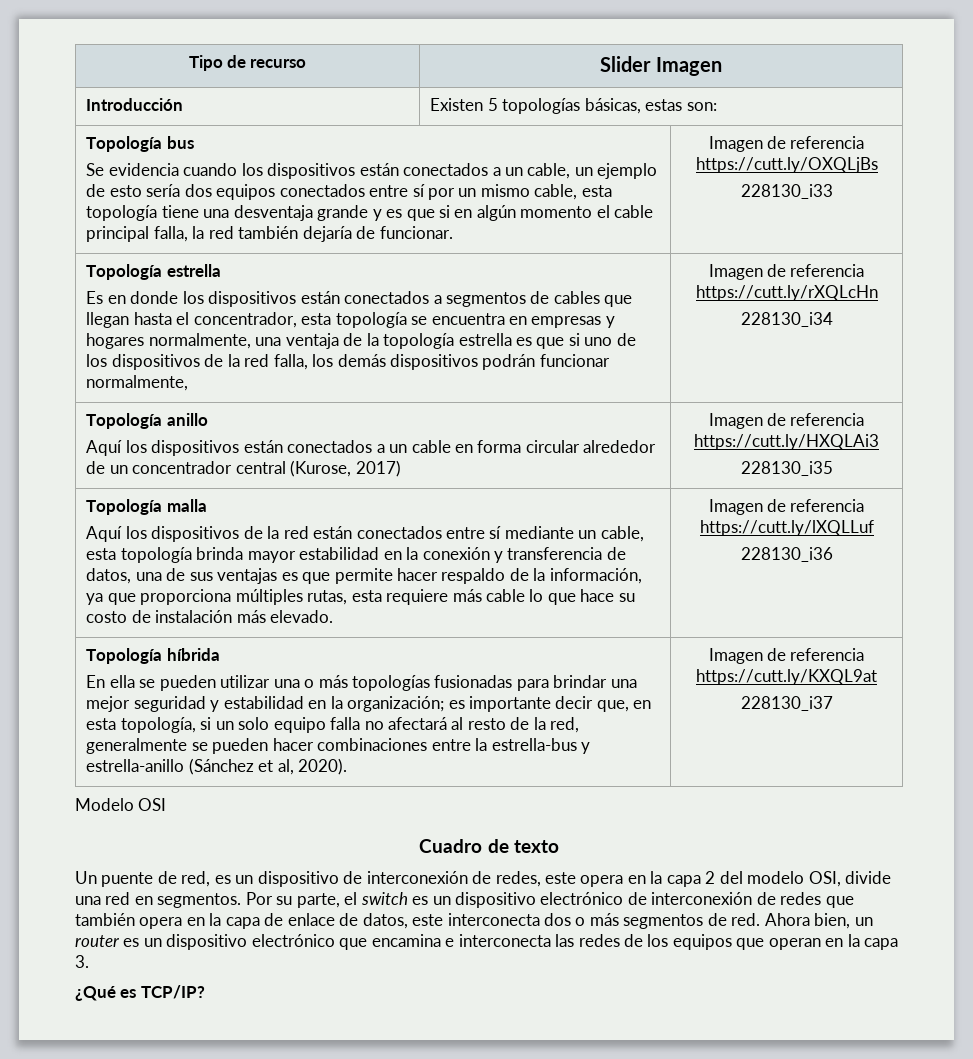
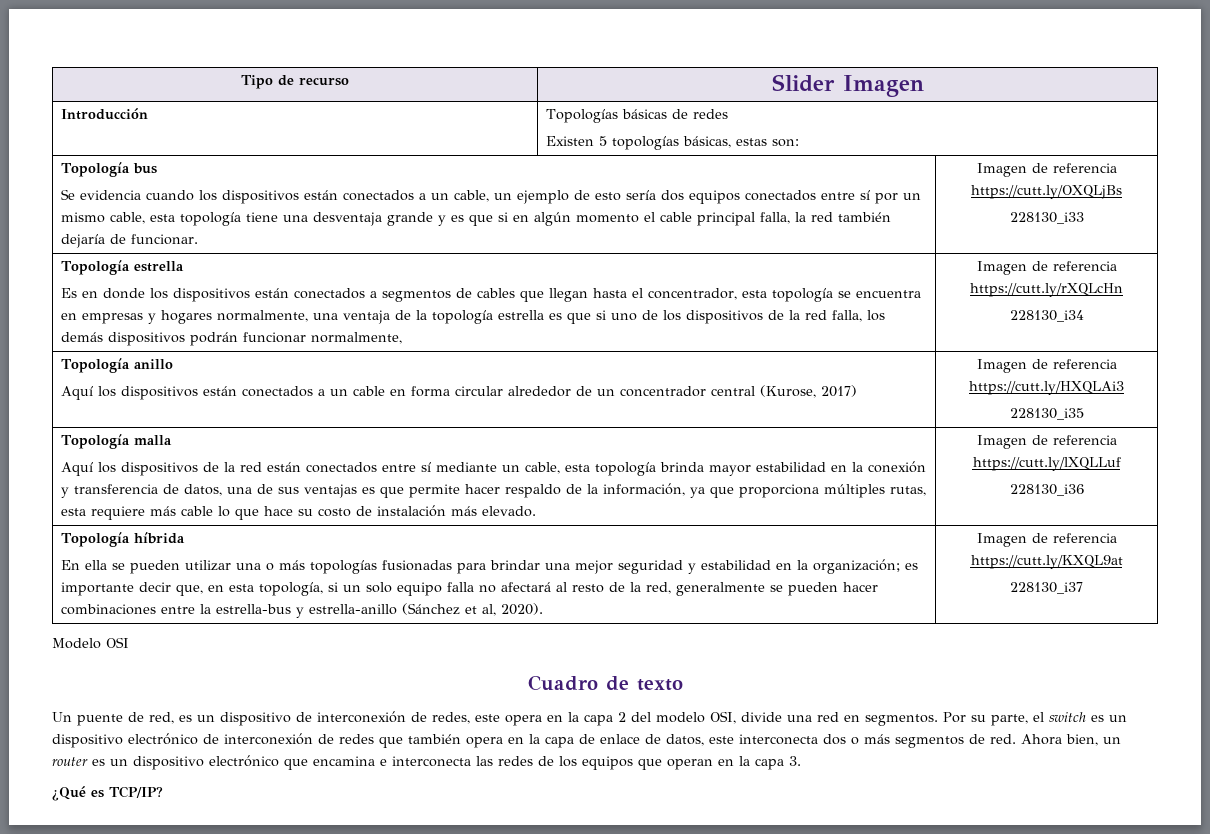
(184, 104) none -> [546,109,729,123] Topologías básicas de redes //

